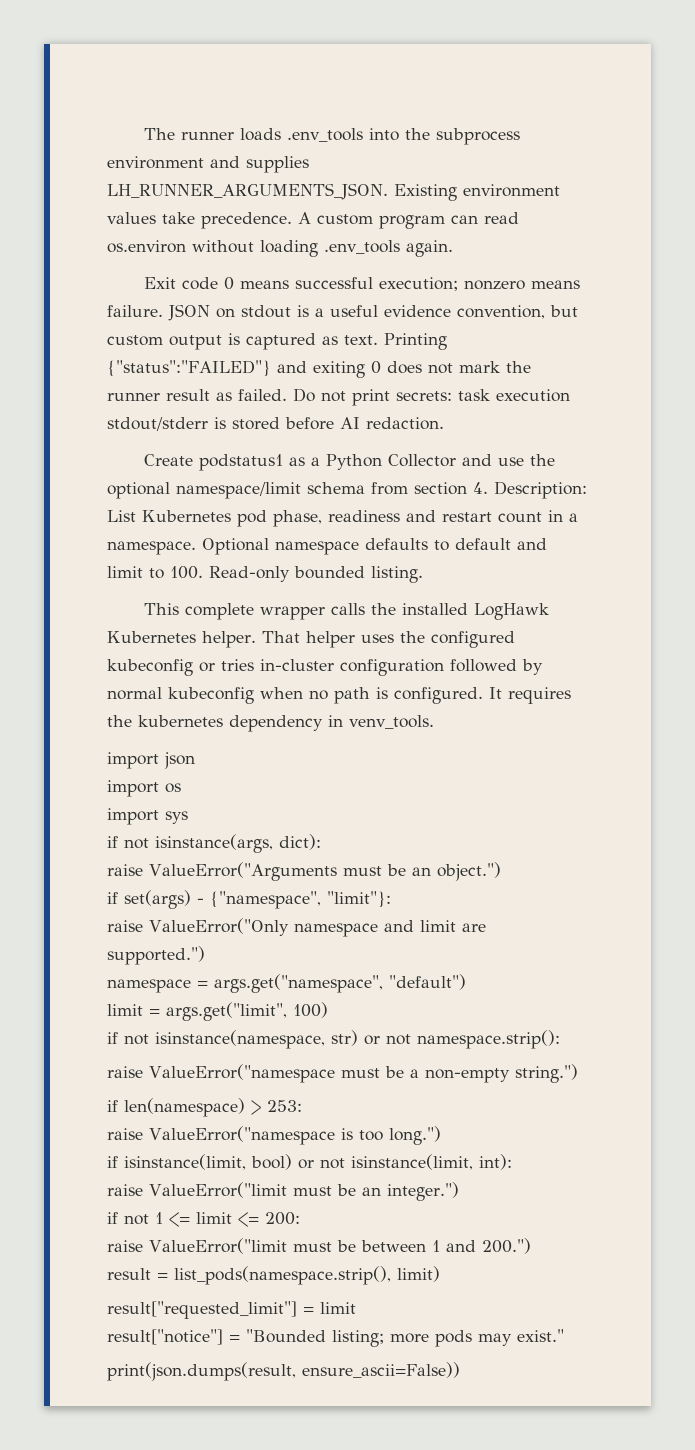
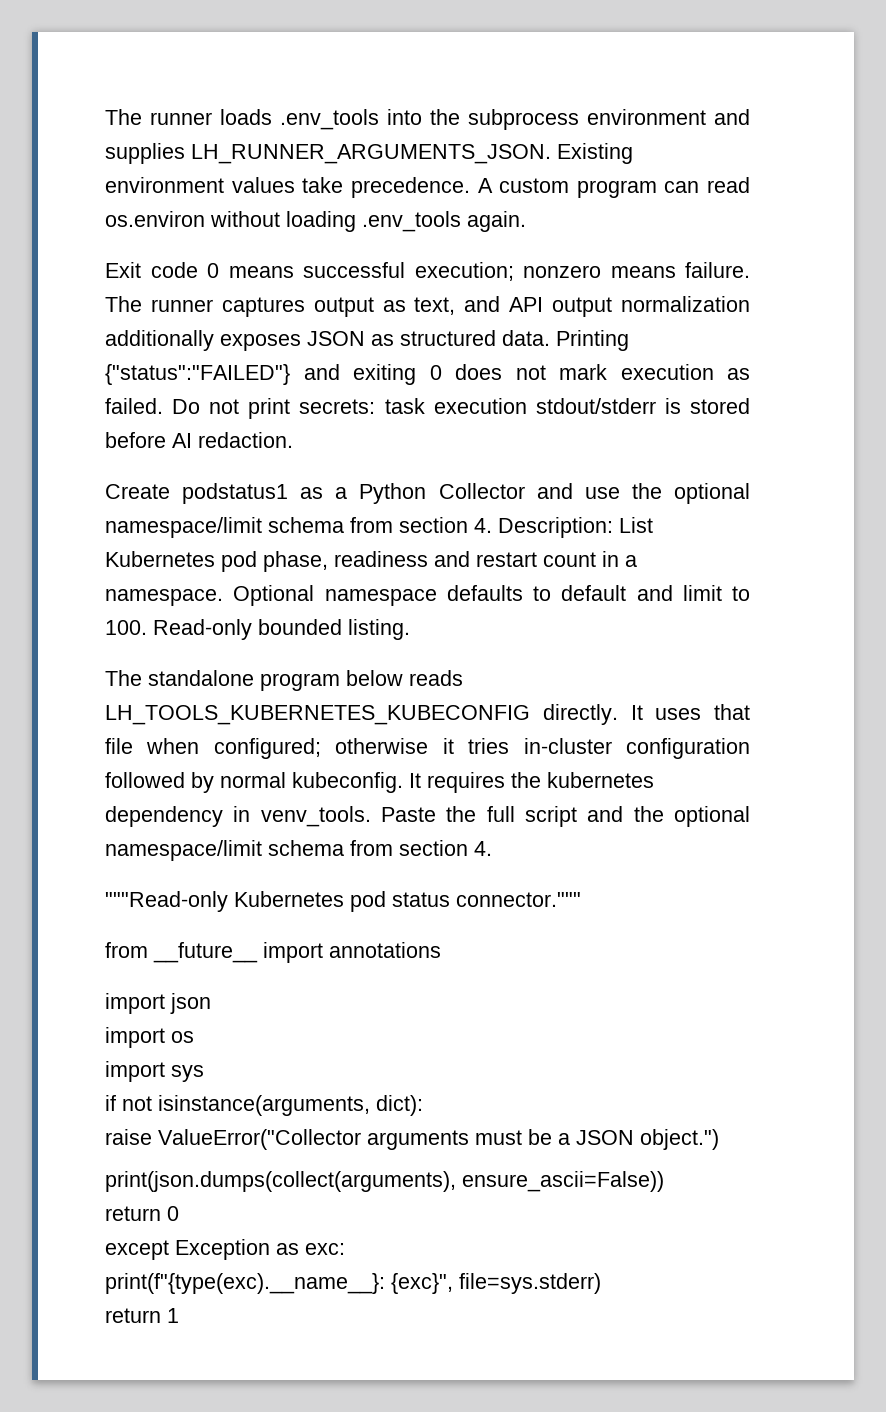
[168,304,578,321] [107,333,378,350] JSON on stdout is a useful evidence convention, but custom output is captured as text. -> [105,296,751,317] [105,330,550,351] The runner captures output as text, and API output normalization additionally exposes JSON as structured data.
[505,361,531,373] [107,389,210,401] the runner result -> [620,364,714,380] execution
[143,603,549,620] [107,631,515,648] [107,659,215,676] This complete wrapper calls the installed LogHawk Kubernetes helper. That helper uses the configured kubeconfig or -> [105,670,463,691] [105,704,750,725] [105,738,454,759] The standalone program below reads LH_TOOLS_KUBERNETES_KUBECONFIG directly. It uses that file when configured; otherwise it
[168,687,483,704] kubeconfig when no path is configured. -> [292,772,403,793] kubeconfig.
(434, 722) none -> [381,806,750,827] [105,840,492,861] [105,891,581,912] [105,942,441,963] Paste the full script and the optional namespace/limit schema from section 4. // """Read-only Kubernetes pod status connector.""" // from __future__ import annotations
[155,834,273,853] isinstance(args, -> [158,1095,370,1116] isinstance(arguments,
[149,862,501,881] [107,890,391,909] [107,918,486,937] [107,946,205,965] [107,974,466,993] [107,1002,328,1021] [107,1030,560,1049] [107,1064,578,1083] [107,1098,302,1117] [107,1126,441,1145] [107,1154,512,1170] [107,1182,459,1201] [107,1212,300,1227] [107,1238,531,1254] [107,1266,440,1285] [107,1301,356,1319] [107,1329,564,1347] [107,1362,460,1381] ValueError("Arguments must be an object.") // if set(args) - {"namespace", "limit"}: // raise ValueError("Only namespace and limit are supported.") // namespace = args.get("namespace", "default") // limit = args.get("limit", 100) // if not isinstance(namespace, str) or not namespace.strip(): // raise ValueError("namespace must be a non-empty string.") // if len(namespace) > 253: // raise ValueError("namespace is too long.") // if isinstance(limit, bool) or not isinstance(limit, int): // raise ValueError("limit must be an integer.") // if not 1 <= limit <= 200: // raise ValueError("limit must be between 1 and 200.") // result = list_pods(namespace.strip(), limit) // result["requested_limit"] = limit // result["notice"] = "Bounded listing; more pods may exist." // print(json.dumps(result, ensure_ascii=False)) -> [158,1129,719,1150] [105,1171,664,1192] [105,1206,179,1221] [105,1239,345,1260] [105,1273,601,1294] [105,1308,179,1323] ValueError("Collector arguments must be a JSON object.") // print(json.dumps(collect(arguments), ensure_ascii=False)) // return 0 // except Exception as exc: // print(f"{type(exc).__name__}: {exc}", file=sys.stderr) // return 1

